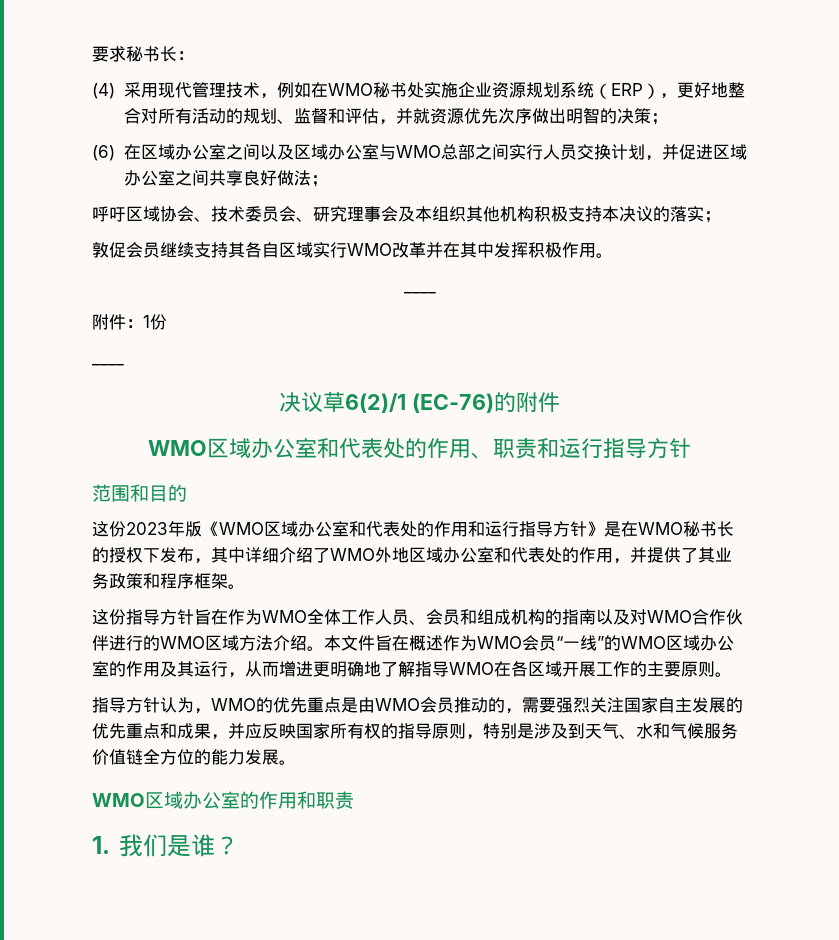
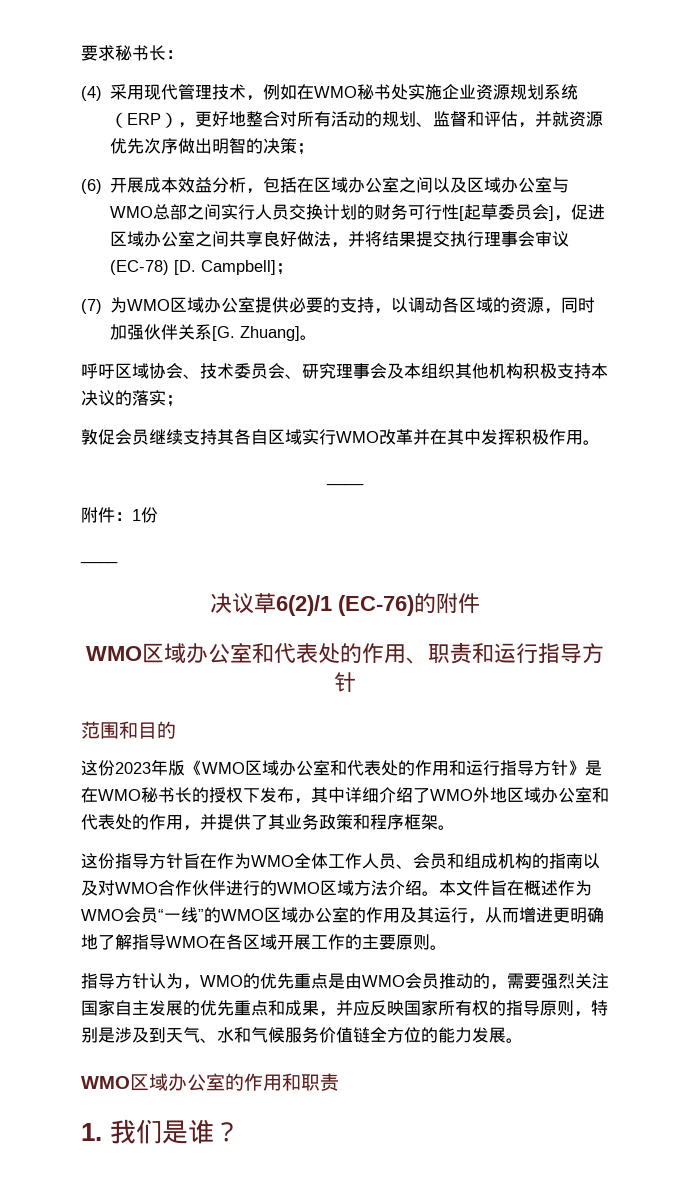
(115, 153) none -> [110,177,298,194] 开展成本效益分析，包括
[644,144,679,161] ，并 -> [357,204,572,221] 的财务可行性[起草委员会]，
[310,175,328,187] ； -> [331,231,570,248] [110,260,294,275] [81,297,596,314] [110,324,318,341] ，并将结果提交执行理事会审议(EC-78) [D. Campbell]； // (7)为WMO区域办公室提供必要的支持，以调动各区域的资源，同时加强伙伴关系[G. Zhuang]。

